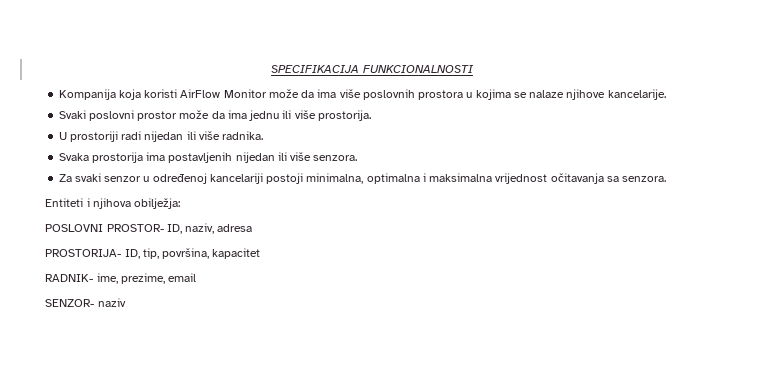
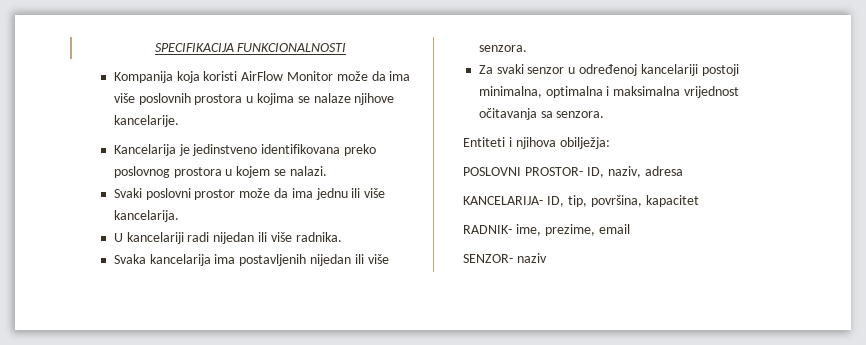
(666, 94) none -> [113,144,376,156] [113,166,327,178] // Kancelarija je jedinstveno identifikovana preko poslovnog prostora u kojem se nalazi.
[317,110,371,121] prostorija. -> [113,210,179,222] kancelarija.
[69,131,118,142] prostoriji -> [126,232,184,244] kancelariji
[91,152,143,163] prostorija -> [149,254,211,266] kancelarija
[45,249,122,257] PROSTORIJA- -> [463,196,544,205] KANCELARIJA-

